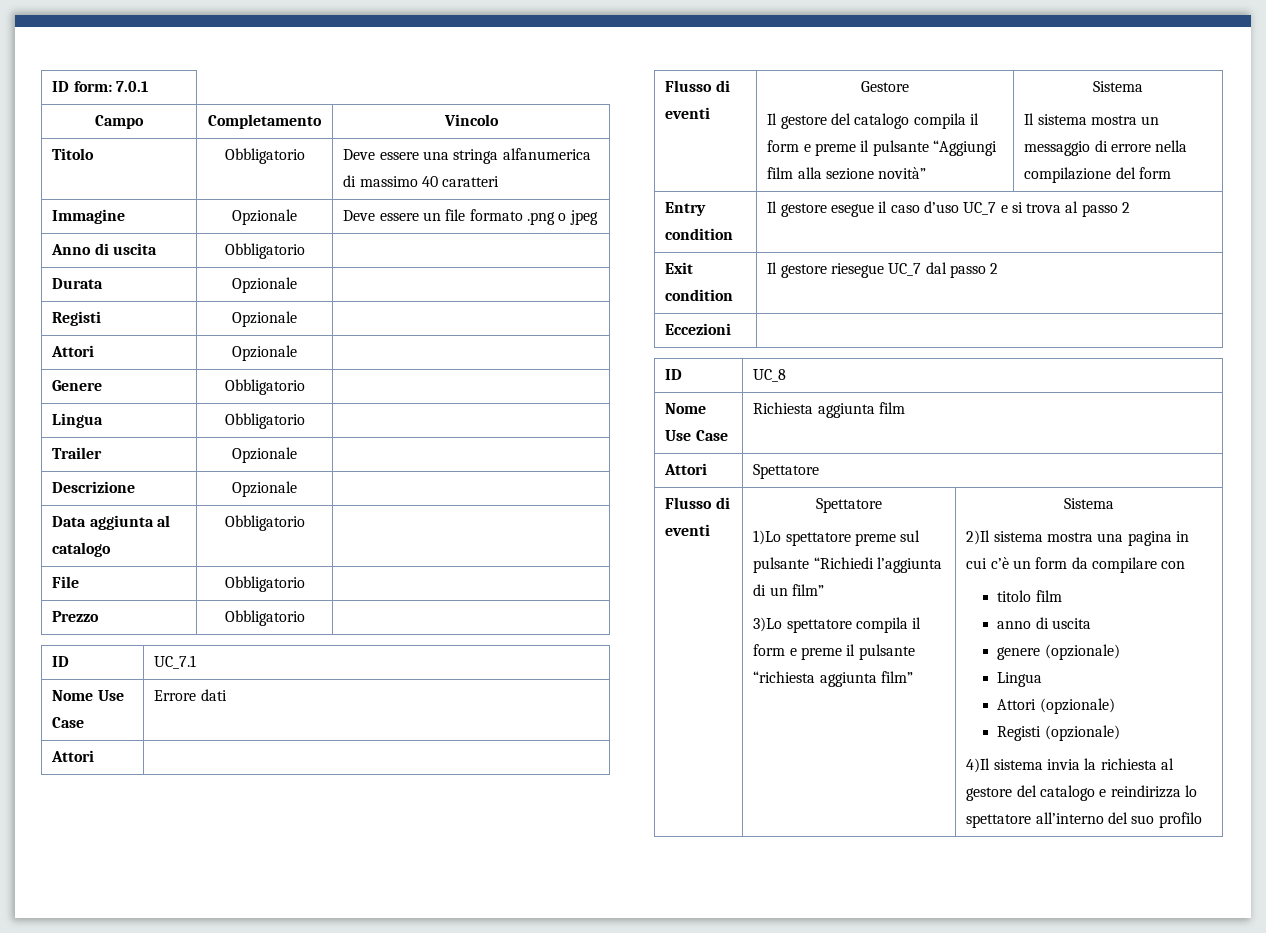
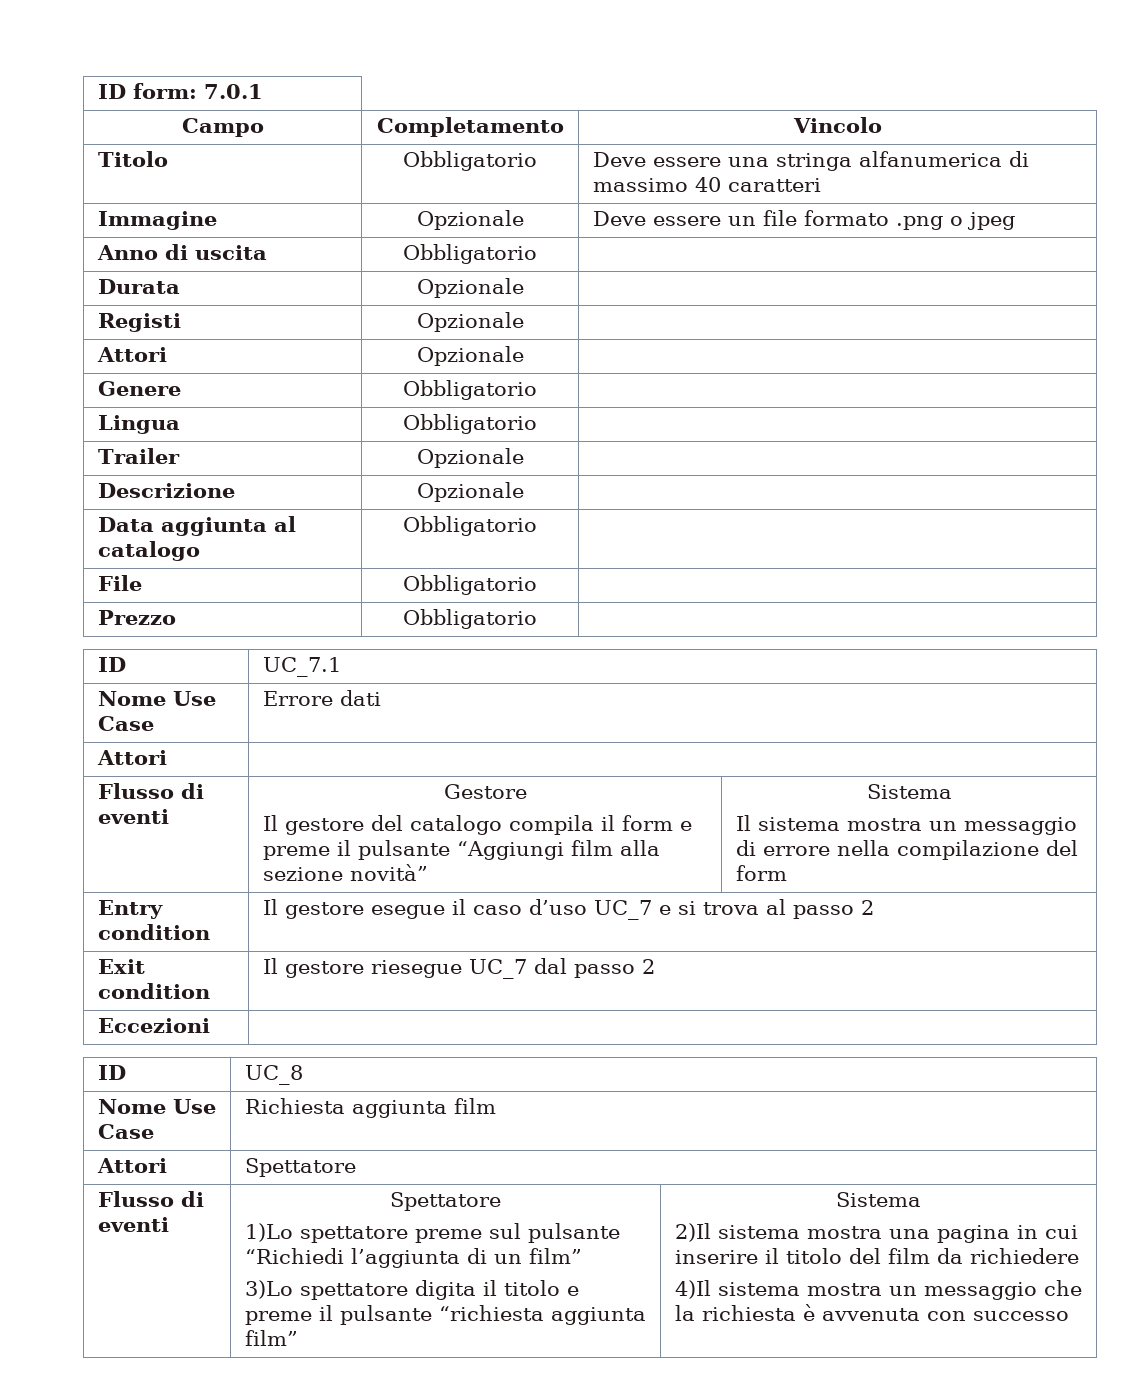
[855,617,922,633] [753,644,786,656] compila il form -> [414,1280,560,1300] digita il titolo
[990,557,1186,573] [997,590,1062,602] [997,617,1091,629] [997,644,1120,660] [997,672,1043,687] [997,698,1115,714] [997,725,1120,741] [966,758,1174,773] [966,785,1197,801] [966,812,1202,828] c’è un form da compilare con // titolo film // anno di uscita // genere (opzionale) // Lingua // Attori (opzionale) // Registi (opzionale) // 4)Il sistema invia la richiesta al gestore del catalogo e reindirizza lo spettatore all’interno del suo profilo -> [674,1248,1079,1264] [674,1280,1082,1300] [674,1304,1069,1321] inserire il titolo del film da richiedere // 4)Il sistema mostra un messaggio che la richiesta è avvenuta con successo

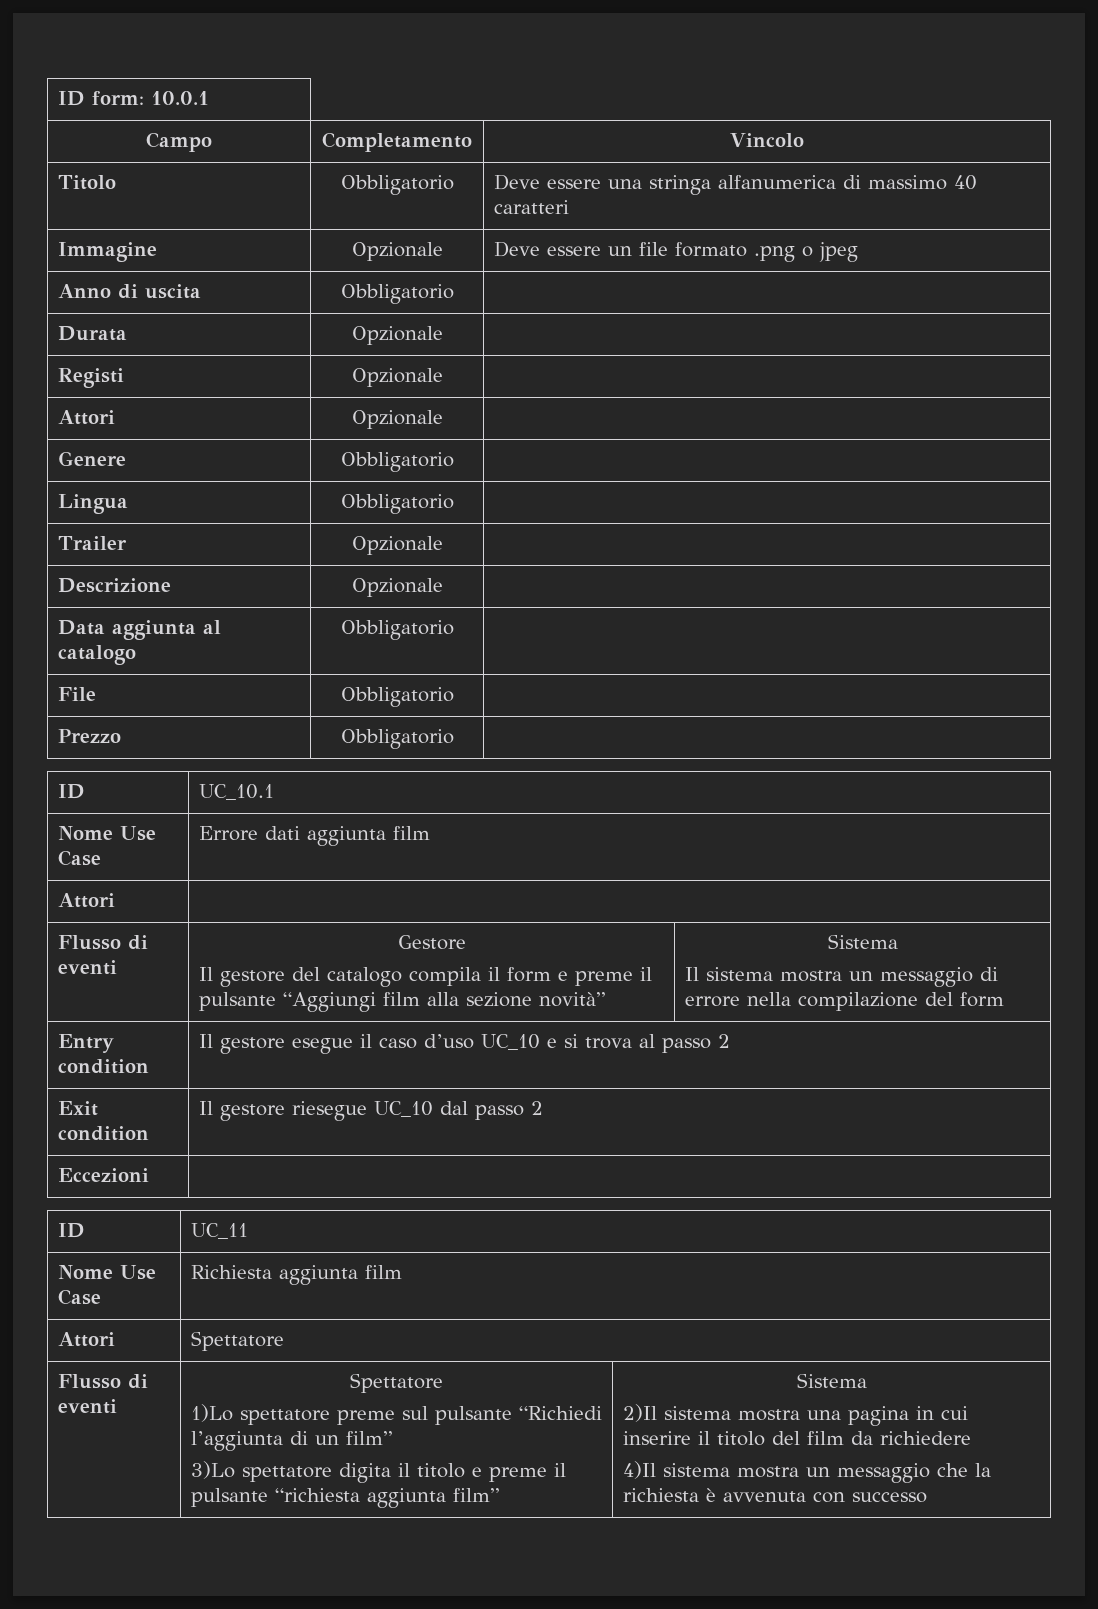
[203,84,263,99] 7.0.1 -> [150,91,209,105] 10.0.1
[262,657,341,677] UC_7.1 -> [198,784,274,800] UC_10.1
(381, 698) none -> [306,826,430,846] aggiunta film
[593,900,652,920] UC_7 -> [480,1034,540,1050] UC_10
[468,959,527,979] UC_7 -> [373,1101,433,1117] UC_10
[244,1065,303,1085] UC_8 -> [190,1223,248,1239] UC_11

